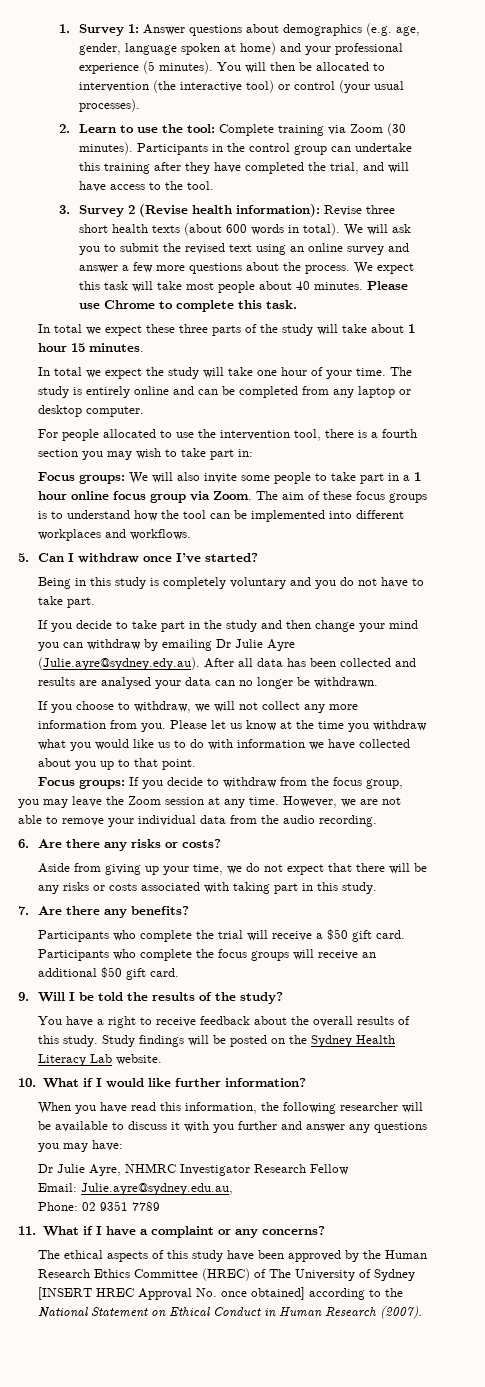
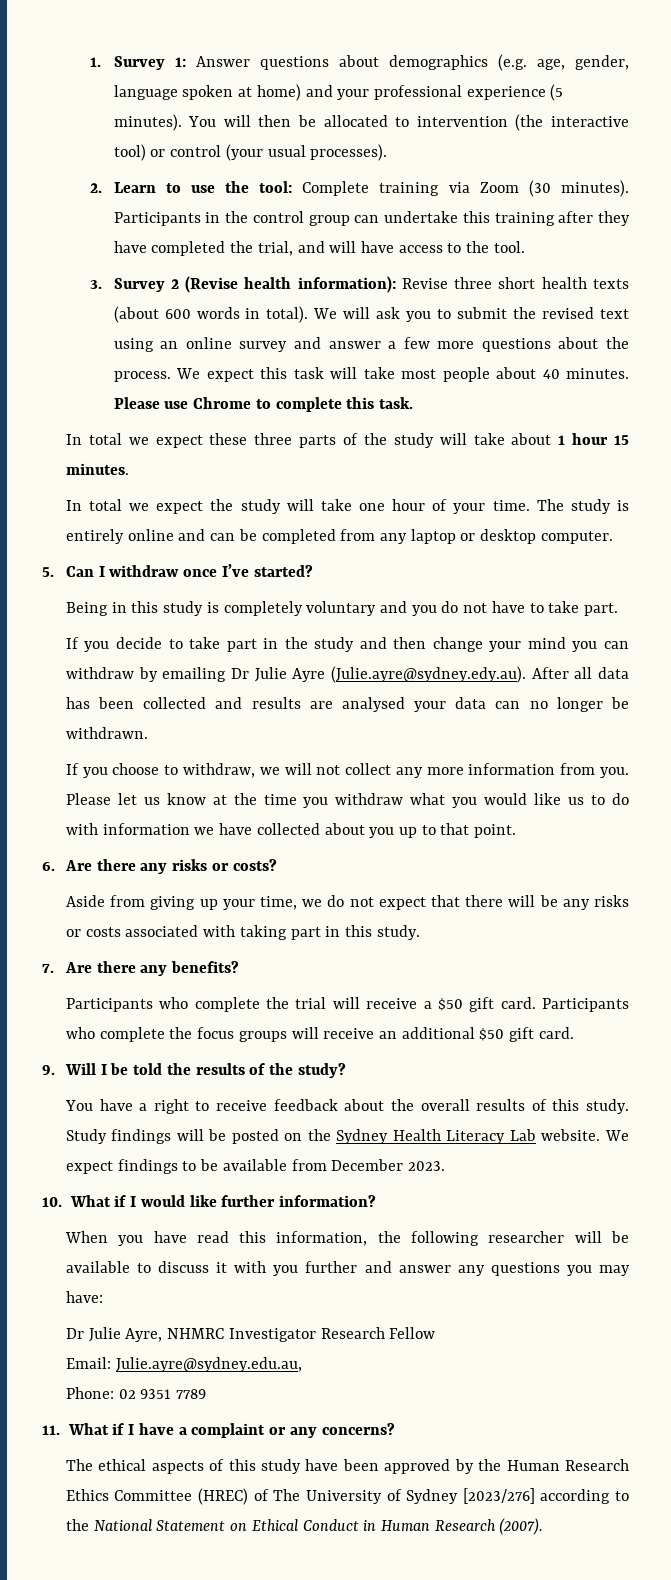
[38,429,418,441] [38,448,254,460] [38,472,422,484] [38,491,428,503] [38,510,405,522] [38,529,192,541] // For people allocated to use the intervention tool, there is a fourth section you may wish to take part in: // Focus groups: We will also invite some people to take part in a 1 hour online focus group via Zoom. The aim of these focus groups is to understand how the tool can be implemented into different workplaces and workflows. -> (613, 537) none
[38,777,404,789] [18,796,401,808] [18,815,377,827] // Focus groups: If you decide to withdraw from the focus group, you may leave the Zoom session at any time. However, we are not able to remove your individual data from the audio recording. -> (517, 831) none
(163, 1059) none -> [605,1130,629,1141] [65,1159,445,1174] We expect findings to be available from December 2023.
[38,1287,306,1300] [INSERT HREC Approval No. once obtained] -> [462,1488,535,1504] [2023/276]

